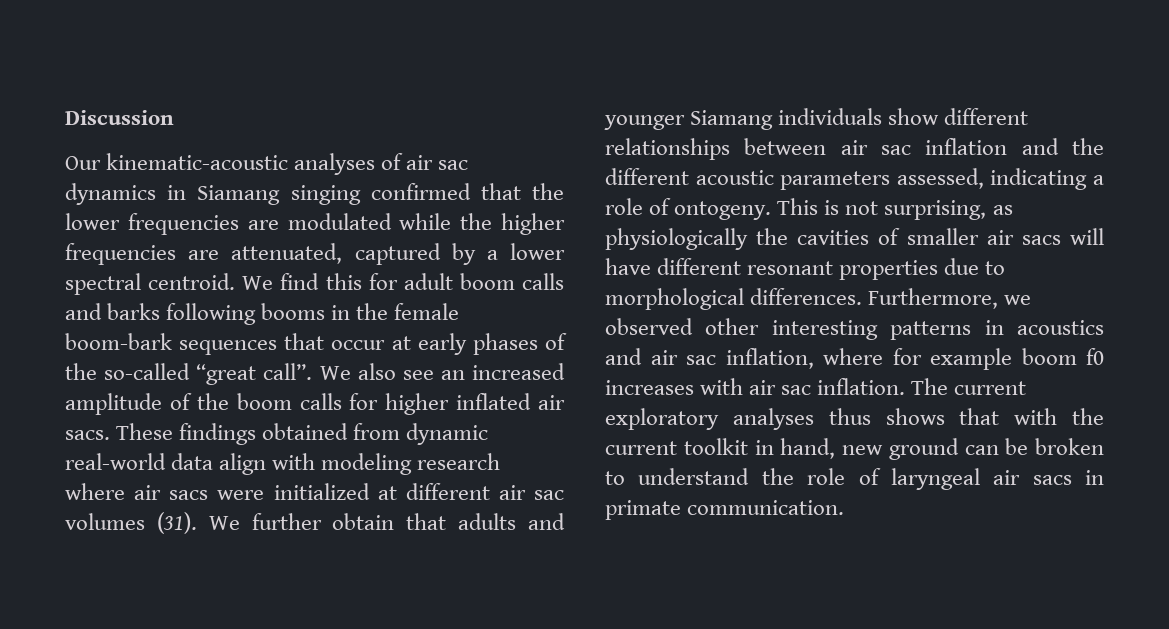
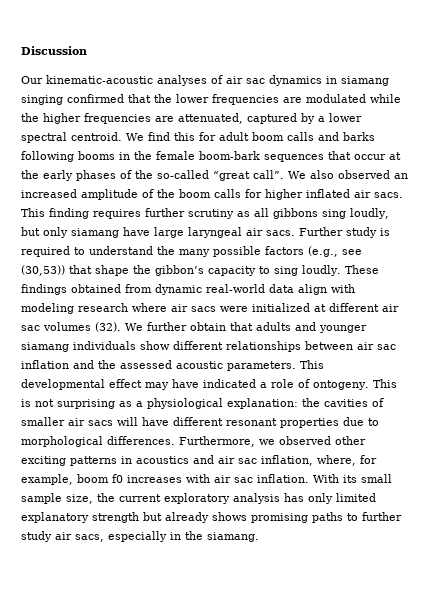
[197,185,281,205] Siamang -> [341,76,389,86] siamang
(411, 343) none -> [21,170,39,179] the
[402,370,434,380] see -> [338,170,390,179] observed
(110, 435) none -> [21,208,389,219] [21,227,390,238] [21,246,362,257] [21,265,341,276] This finding requires further scrutiny as all gibbons sing loudly, but only siamang have large laryngeal air sacs. Further study is required to understand the many possible factors (e.g., see (30,53)) that shape the gibbon’s capacity to sing loudly.
[156,512,197,534] (31). -> [95,322,121,332] (32).
[690,110,774,130] Siamang -> [21,342,69,352] siamang
[605,168,1088,190] different acoustic parameters assessed, indicating -> [120,360,324,371] [21,379,256,390] assessed acoustic parameters. This developmental effect may have indicated
[884,200,1013,220] [605,228,748,250] surprising, as physiologically -> [57,398,298,409] surprising as a physiological explanation:
[771,320,878,340] interesting -> [21,456,66,466] exciting
[823,348,1012,370] where for example -> [317,455,377,466] [21,474,73,485] where, for example,
[911,378,1027,395] [605,408,1104,430] [605,438,1104,460] [605,468,1104,490] [605,500,845,520] The current exploratory analyses thus shows that with the current toolkit in hand, new ground can be broken to understand the role of laryngeal air sacs in primate communication. -> [313,474,392,483] [21,493,376,504] [21,512,402,523] [21,531,259,542] With its small sample size, the current exploratory analysis has only limited explanatory strength but already shows promising paths to further study air sacs, especially in the siamang.

